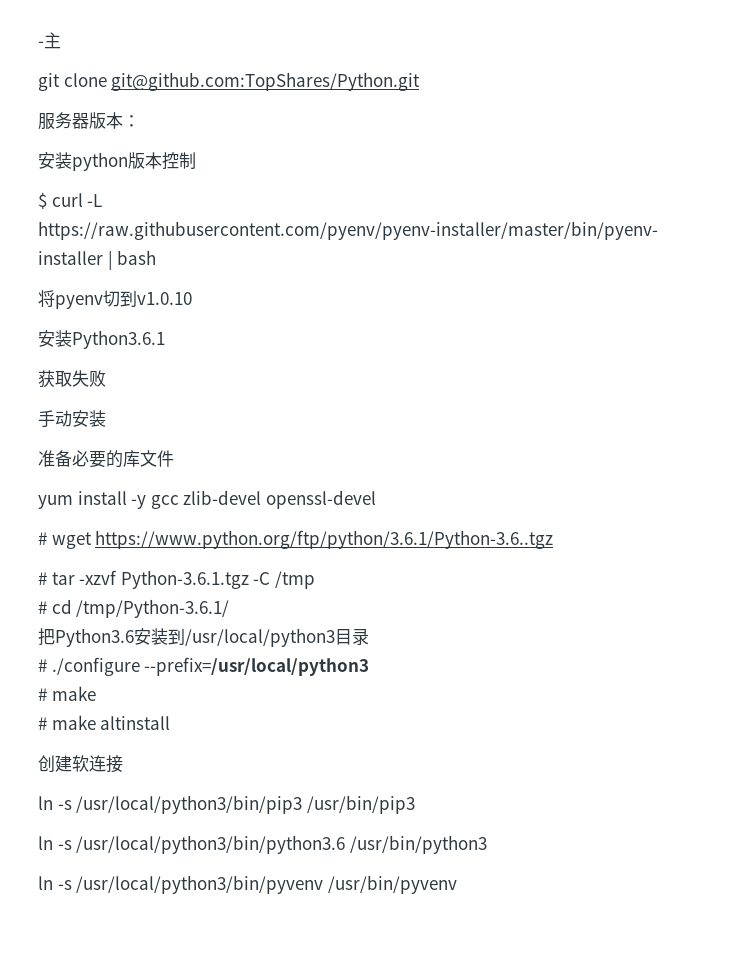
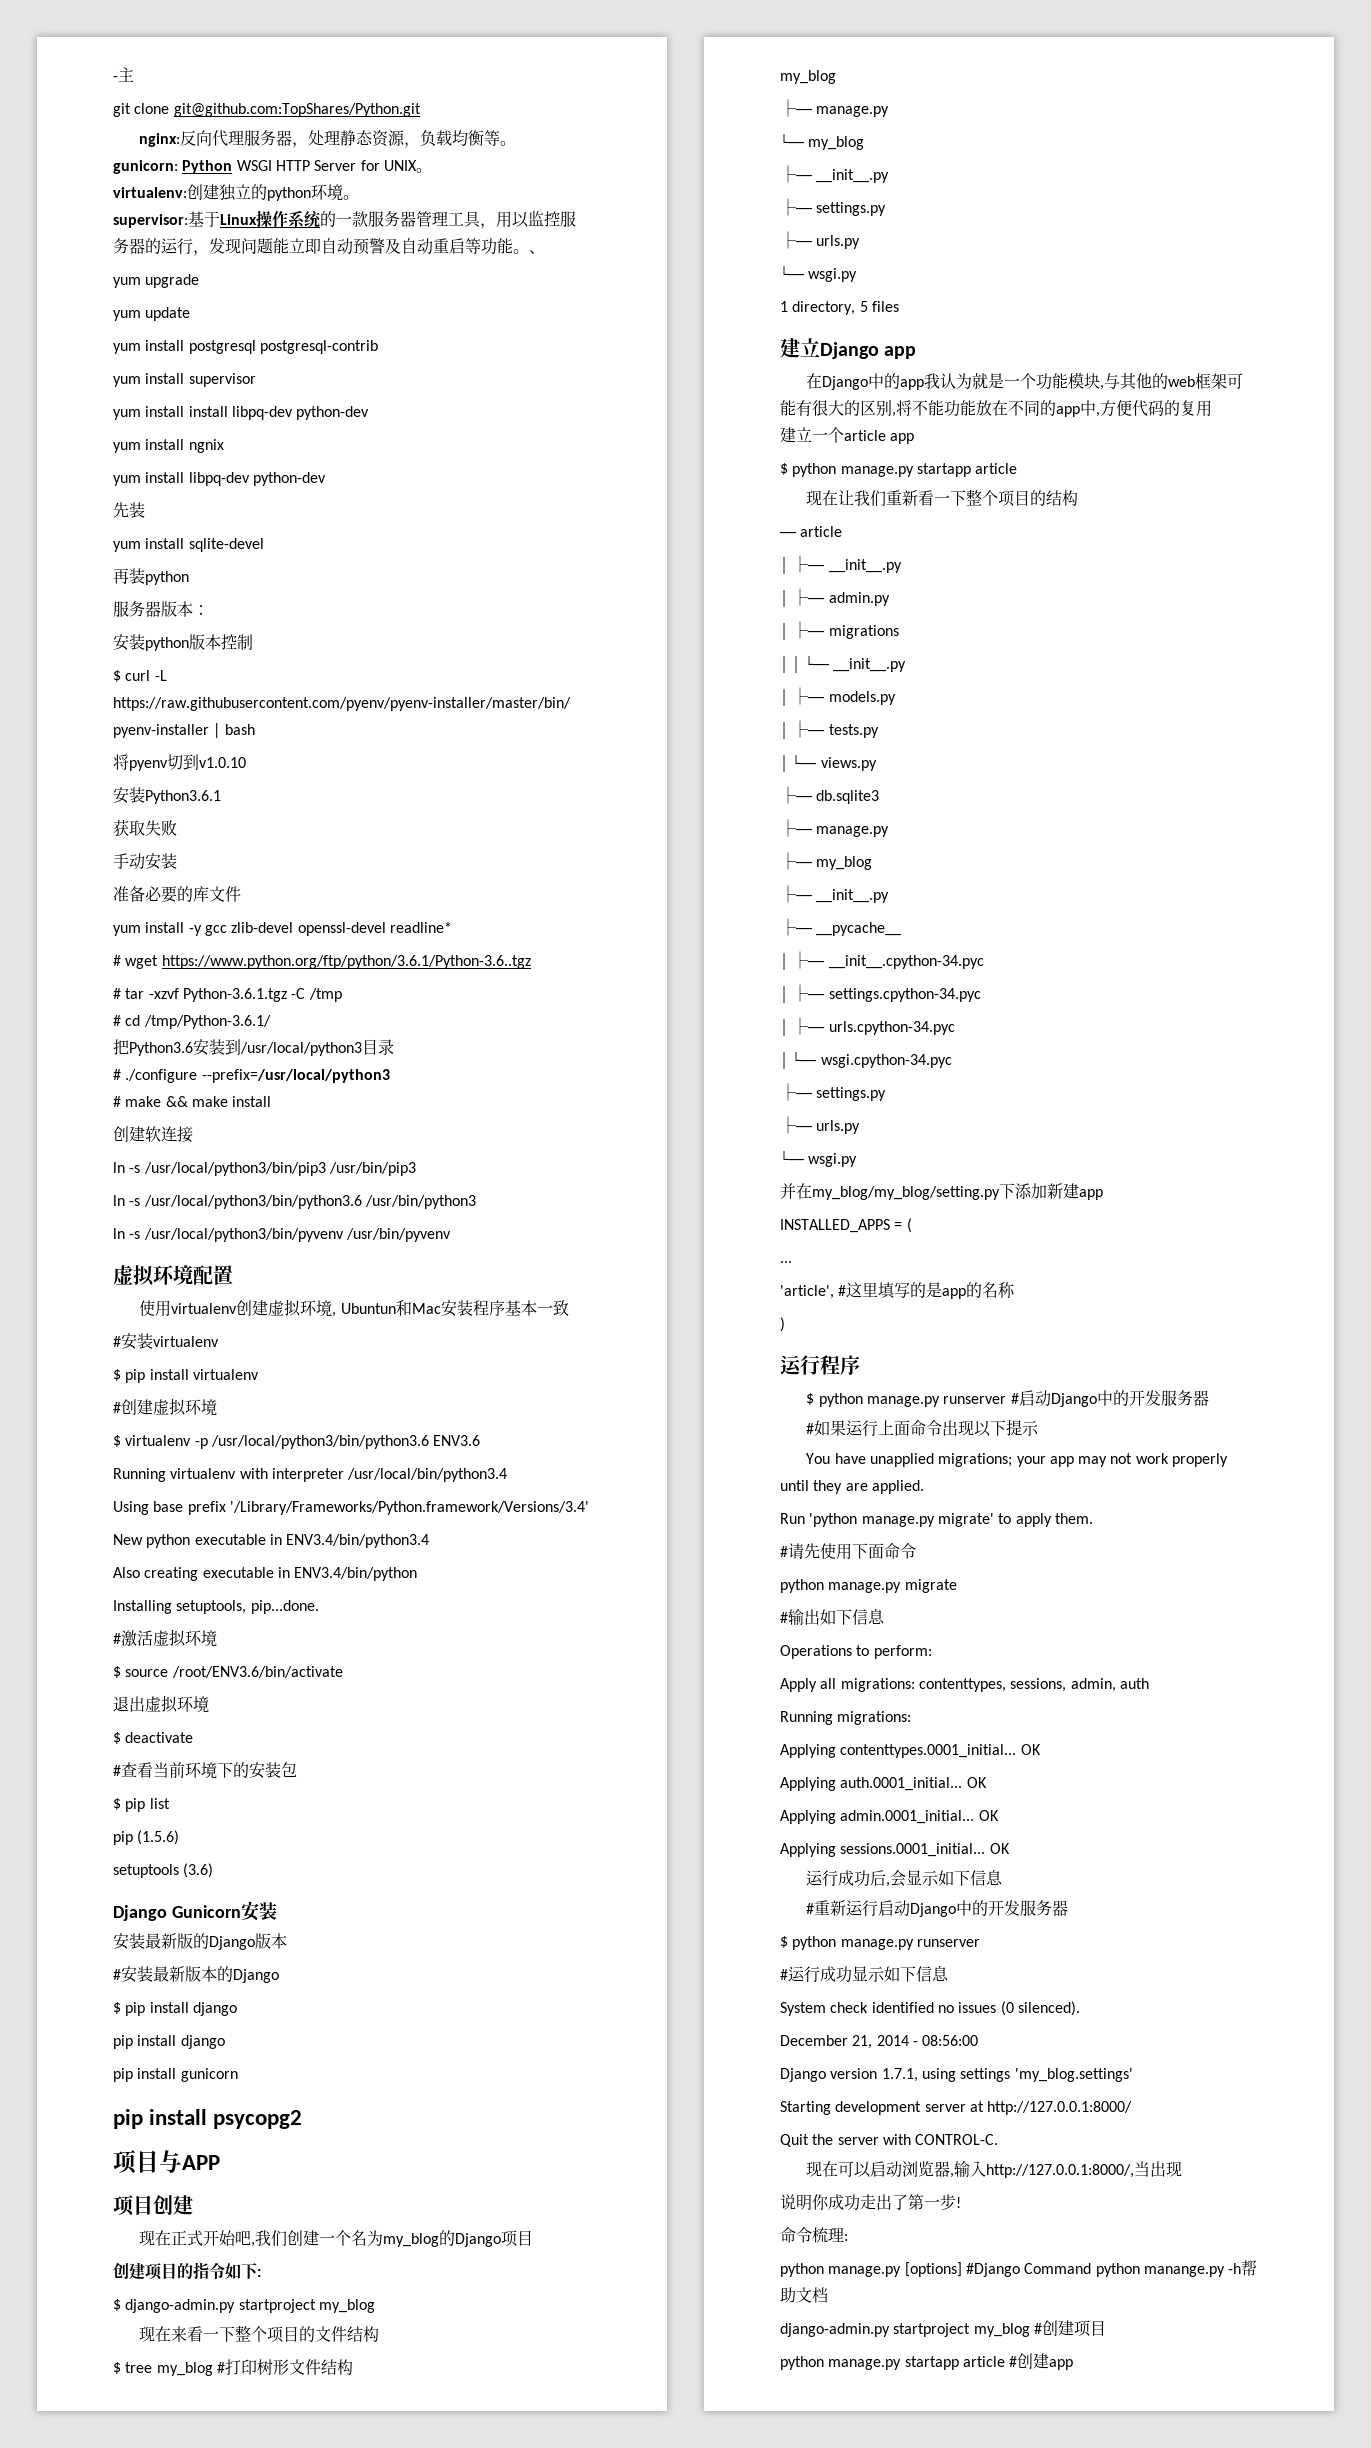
(421, 81) none -> [139,130,517,148] [113,160,432,174] [113,184,359,201] [113,210,576,229] [113,238,545,256] [113,274,200,288] [113,307,191,321] [113,340,378,354] [113,373,256,387] [113,406,370,420] [113,439,224,453] [113,472,326,486] [113,502,145,518] [113,538,264,552] [113,568,189,585] // nginx:反向代理服务器，处理静态资源，负载均衡等。 // gunicorn: Python WSGI HTTP Server for UNIX。 // virtualenv:创建独立的python环境。 // supervisor:基于Linux操作系统的一款服务器管理工具，用以监控服务器的运行，发现问题能立即自动预警及自动重启等功能。、 // yum upgrade // yum update // yum install postgresql postgresql-contrib // yum install supervisor // yum install install libpq-dev python-dev // yum install ngnix // yum install libpq-dev python-dev // 先装 // yum install sqlite-devel // 再装python
(376, 499) none -> [389,922,452,933] readline*
[38,715,171,730] // # make altinstall -> [165,1096,272,1107] && make install
(457, 884) none -> [113,1265,233,1286] [139,1299,569,1317] [113,1333,219,1350] [113,1369,259,1383] [113,1398,217,1416] [113,1435,481,1449] [113,1468,508,1482] [113,1501,589,1515] [113,1534,430,1548] [113,1567,418,1581] [113,1600,319,1614] [113,1629,217,1647] [113,1666,343,1678] [113,1695,209,1713] [113,1732,194,1744] [113,1762,297,1779] [113,1798,170,1812] [113,1830,180,1845] [113,1863,214,1878] [113,1901,277,1921] [113,1933,287,1950] [113,1966,279,1983] [113,2002,237,2016] [113,2035,225,2049] [113,2068,238,2082] [113,2109,303,2129] [113,2150,220,2174] [113,2195,193,2216] [139,2230,534,2247] [113,2262,261,2280] [113,2299,375,2313] [139,2325,380,2343] [113,2359,353,2376] [780,70,836,84] [780,99,890,117] [780,133,865,150] [780,165,890,183] [780,198,887,216] [780,231,861,249] [780,265,858,282] [780,301,899,315] [780,338,917,359] [806,372,1244,390] [780,400,1212,417] [780,427,915,444] [780,463,1018,477] [806,489,1079,507] [779,526,843,537] [780,555,902,574] [780,588,890,607] [780,621,899,640] [780,655,906,673] [780,687,896,706] [780,720,879,739] [780,754,877,772] [780,786,880,804] [780,819,890,837] [780,852,873,870] [780,885,890,903] [780,918,902,936] [780,951,984,970] [780,984,981,1003] [780,1017,955,1036] [780,1051,952,1069] [780,1083,887,1101] [780,1116,861,1134] [780,1150,858,1167] [780,1183,1103,1200] [780,1218,912,1233] [780,1261,792,1263] [780,1282,1016,1299] [780,1317,785,1332] [780,1355,860,1375] [806,1390,1209,1407] [806,1419,1040,1437] [806,1453,1229,1467] [780,1480,924,1494] [780,1513,1093,1527] [780,1543,916,1560] [780,1579,957,1593] [780,1609,885,1625] [780,1645,932,1659] [780,1678,1149,1692] [780,1711,912,1725] [780,1744,1041,1758] [780,1777,987,1791] [780,1810,999,1824] [780,1843,1010,1857] [806,1870,1004,1887] [806,1900,1069,1917] [780,1936,980,1950] [780,1966,949,1983] [780,2001,1080,2016] [780,2035,979,2049] [780,2068,1133,2082] [780,2101,1133,2115] [780,2134,999,2147] [806,2161,1183,2178] [780,2194,961,2211] [780,2227,848,2243] [780,2260,1258,2277] [780,2287,828,2303] [780,2320,1106,2337] [780,2353,1074,2370] // 虚拟环境配置 // 使用virtualenv创建虚拟环境, Ubuntun和Mac安装程序基本一致 // #安装virtualenv // $ pip install virtualenv // #创建虚拟环境 // $ virtualenv -p /usr/local/python3/bin/python3.6 ENV3.6 // Running virtualenv with interpreter /usr/local/bin/python3.4 // Using base prefix '/Library/Frameworks/Python.framework/Versions/3.4' // New python executable in ENV3.4/bin/python3.4 // Also creating executable in ENV3.4/bin/python // Installing setuptools, pip...done. // #激活虚拟环境 // $ source /root/ENV3.6/bin/activate // 退出虚拟环境 // $ deactivate // #查看当前环境下的安装包 // $ pip list // pip (1.5.6) // setuptools (3.6) // Django Gunicorn安装 // 安装最新版的Django版本 // #安装最新版本的Django // $ pip install django // pip install django // pip install gunicorn // pip install psycopg2 // 项目与APP // 项目创建 // 现在正式开始吧,我们创建一个名为my_blog的Django项目 // 创建项目的指令如下: // $ django-admin.py startproject my_blog // 现在来看一下整个项目的文件结构 // $ tree my_blog #打印树形文件结构 // my_blog // ├── manage.py // └── my_blog // ├── __init__.py // ├── settings.py // ├── urls.py // └── wsgi.py // 1 directory, 5 files // 建立Django app // 在Django中的app我认为就是一个功能模块,与其他的web框架可能有很大的区别,将不能功能放在不同的app中,方便代码的复用 // 建立一个article app // $ python manage.py startapp article // 现在让我们重新看一下整个项目的结构 // ── article // │ ├── __init__.py // │ ├── admin.py // │ ├── migrations // │ │ └── __init__.py // │ ├── models.py // │ ├── tests.py // │ └── views.py // ├── db.sqlite3 // ├── manage.py // ├── my_blog // ├── __init__.py // ├── __pycache__ // │ ├── __init__.cpython-34.pyc // │ ├── settings.cpython-34.pyc // │ ├── urls.cpython-34.pyc // │ └── wsgi.cpython-34.pyc // ├── settings.py // ├── urls.py // └── wsgi.py // 并在my_blog/my_blog/setting.py下添加新建app // INSTALLED_APPS = ( // ... // 'article', #这里填写的是app的名称 // ) // 运行程序 // $ python manage.py runserver #启动Django中的开发服务器 // #如果运行上面命令出现以下提示 // You have unapplied migrations; your app may not work properly until they are applied. // Run 'python manage.py migrate' to apply them. // #请先使用下面命令 // python manage.py migrate // #输出如下信息 // Operations to perform: // Apply all migrations: contenttypes, sessions, admin, auth // Running migrations: // Applying contenttypes.0001_initial... OK // Applying auth.0001_initial... OK // Applying admin.0001_initial... OK // Applying sessions.0001_initial... OK // 运行成功后,会显示如下信息 // #重新运行启动Django中的开发服务器 // $ python manage.py runserver // #运行成功显示如下信息 // System check identified no issues (0 silenced). // December 21, 2014 - 08:56:00 // Django version 1.7.1, using settings 'my_blog.settings' // Starting development server at http://127.0.0.1:8000/ // Quit the server with CONTROL-C. // 现在可以启动浏览器,输入http://127.0.0.1:8000/,当出现 // 说明你成功走出了第一步! // 命令梳理: // python manage.py [options] #Django Command python manange.py -h帮助文档 // django-admin.py startproject my_blog #创建项目 // python manage.py startapp article #创建app

